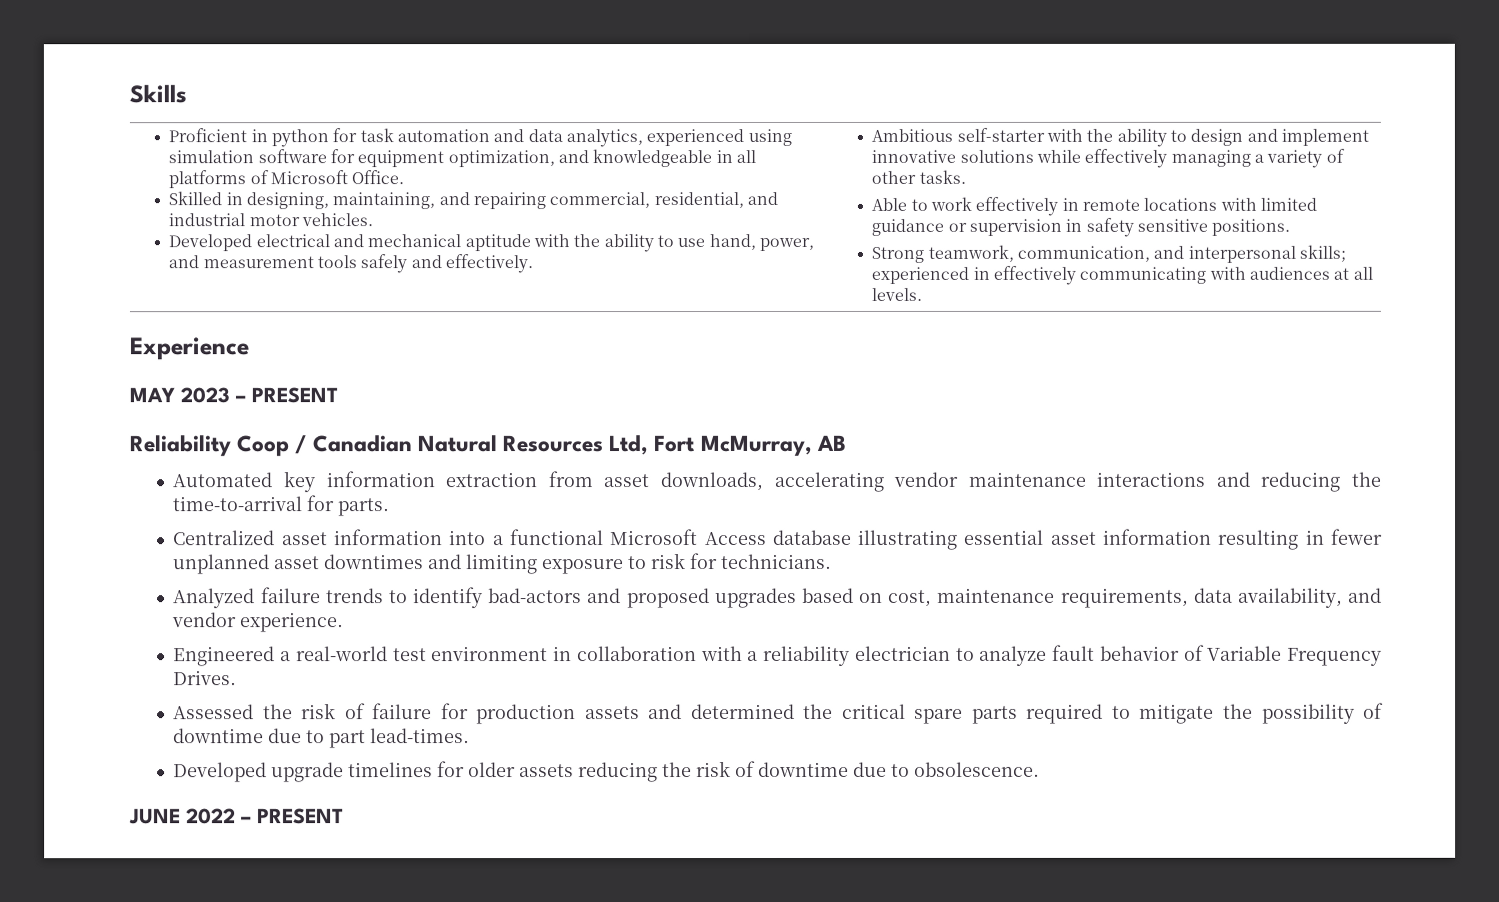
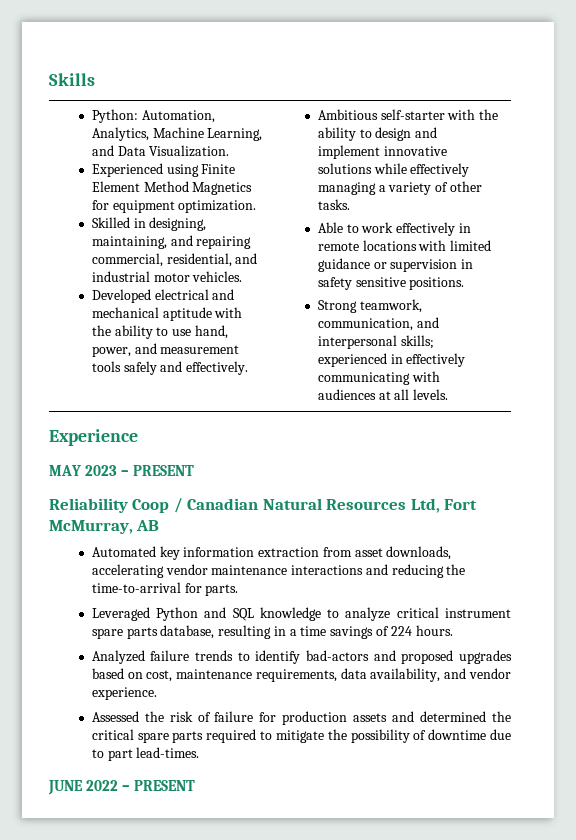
[168,128,792,148] [168,149,757,168] [168,170,405,189] Proficient in python for task automation and data analytics, experienced using simulation software for equipment optimization, and knowledgeable in all platforms of Microsoft Office. -> [91,109,215,123] [91,127,263,141] [91,145,230,157] [91,163,236,177] [91,181,253,195] [91,200,257,213] Python: Automation, Analytics, Machine Learning, and Data Visualization. // Experienced using Finite Element Method Magnetics for equipment optimization.
[173,528,1384,550] [173,553,833,575] Centralized asset information into a functional Microsoft Access database illustrating essential asset information resulting in fewer unplanned asset downtimes and limiting exposure to risk for technicians. -> [91,607,511,621] [91,625,453,639] Leveraged Python and SQL knowledge to analyze critical instrument spare parts database, resulting in a time savings of 224 hours.
[173,644,1383,667] [173,670,238,686] // Engineered a real-world test environment in collaboration with a reliability electrician to analyze fault behavior of Variable Frequency Drives. -> (157, 693) none
[173,760,1041,783] // Developed upgrade timelines for older assets reducing the risk of downtime due to obsolescence. -> (200, 752) none

